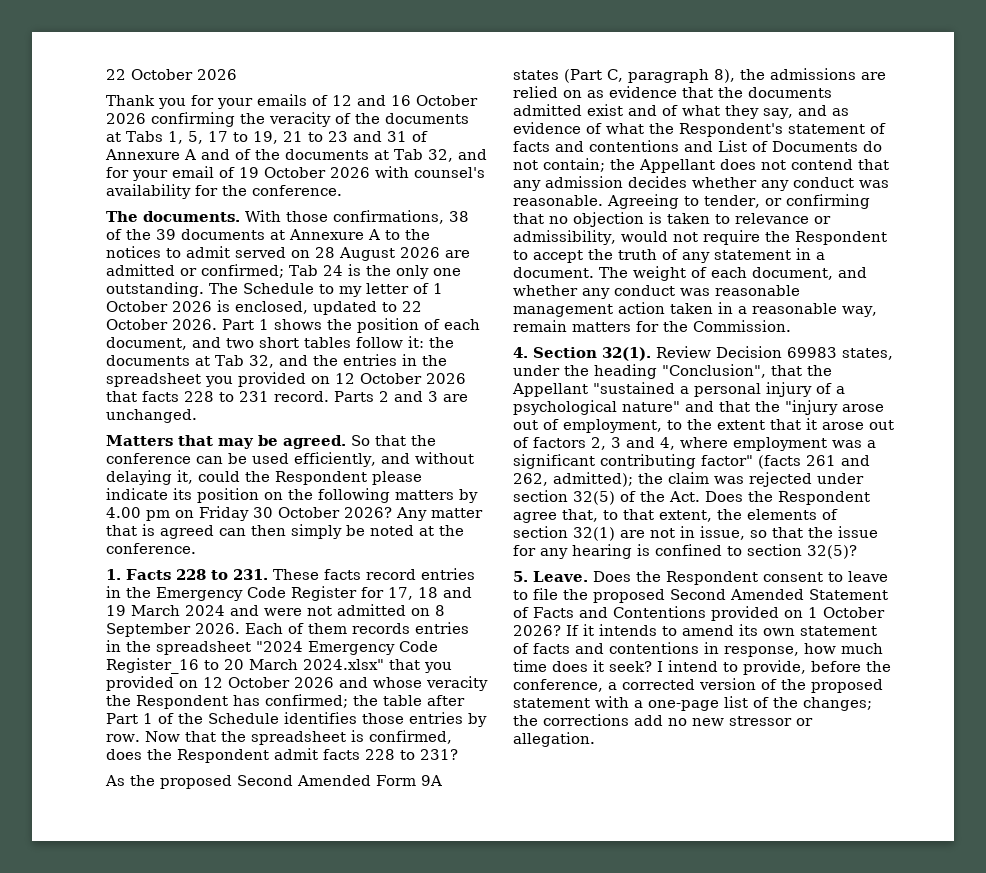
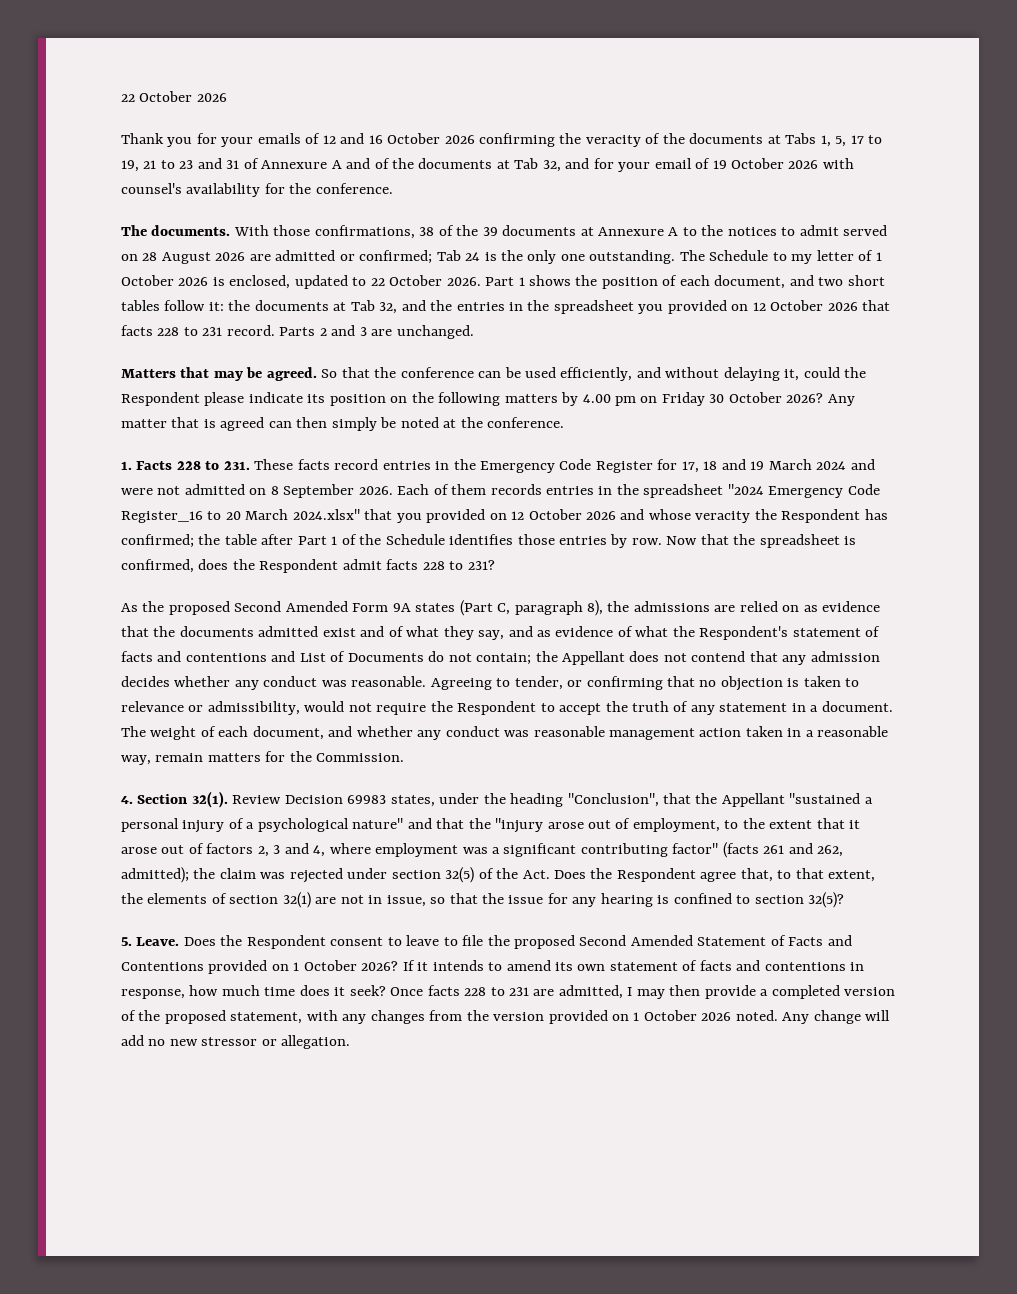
[657,660,891,675] [513,678,883,693] [513,696,872,711] [513,714,629,726] I intend to provide, before the conference, a corrected version of the proposed statement with a one-page list of the changes; the corrections -> [390,985,896,999] [121,1010,891,1024] Once facts 228 to 231 are admitted, I may then provide a completed version of the proposed statement, with any changes from the version provided on 1 October 2026 noted. Any change will

